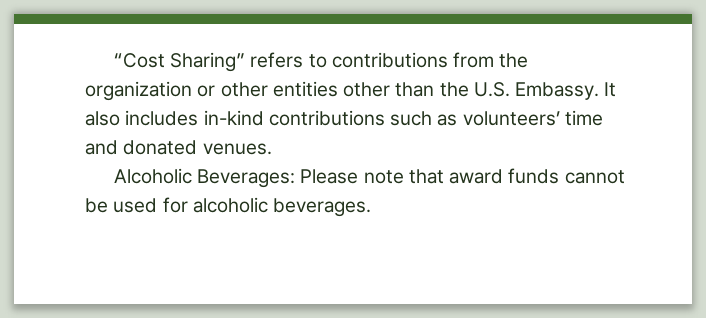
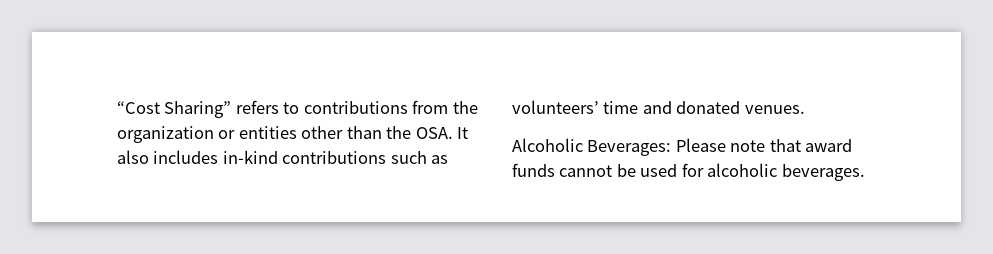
[220,82,268,97] other -> (236, 134) none
[473,82,600,100] U.S. Embassy. -> [415,127,453,139] OSA.

